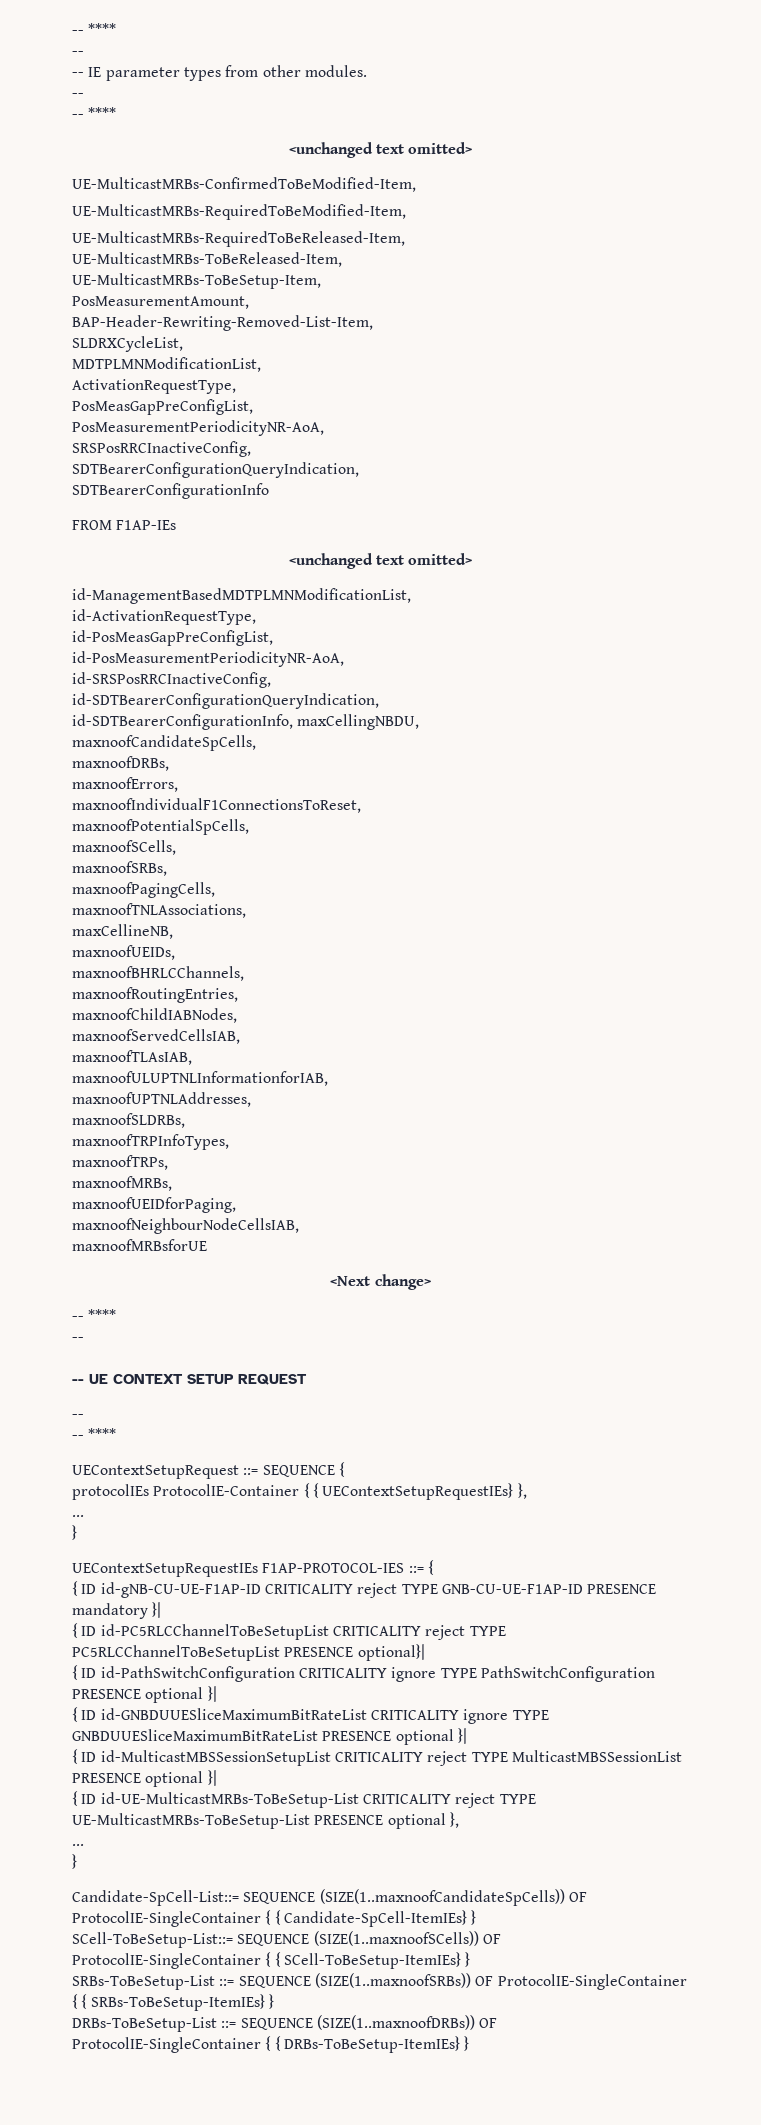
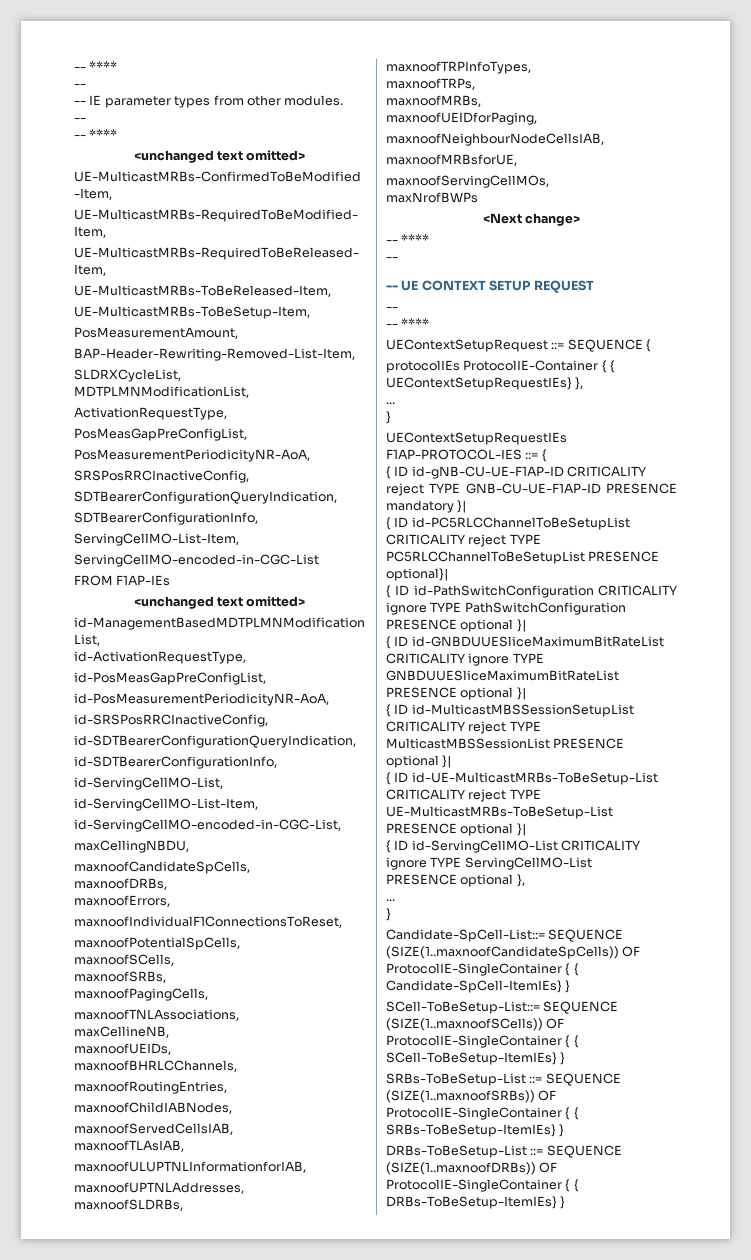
[72,483,269,499] SDTBearerConfigurationInfo -> [74,512,258,525] [74,533,239,546] [74,554,319,567] SDTBearerConfigurationInfo, // ServingCellMO-List-Item, // ServingCellMO-encoded-in-CGC-List
(293, 722) none -> [74,777,223,790] [74,798,258,811] [74,819,341,832] // id-ServingCellMO-List, // id-ServingCellMO-List-Item, // id-ServingCellMO-encoded-in-CGC-List, //
[72,1239,207,1251] maxnoofMRBsforUE -> [386,154,517,166] [386,175,549,188] [386,192,478,203] maxnoofMRBsforUE, // maxnoofServingCellMOs, // maxNrofBWPs
(446, 1821) none -> [516,823,527,836] [386,840,641,853] [386,857,592,870] [386,874,514,887] }| // { ID id-ServingCellMO-List CRITICALITY ignore TYPE ServingCellMO-List // PRESENCE optional

